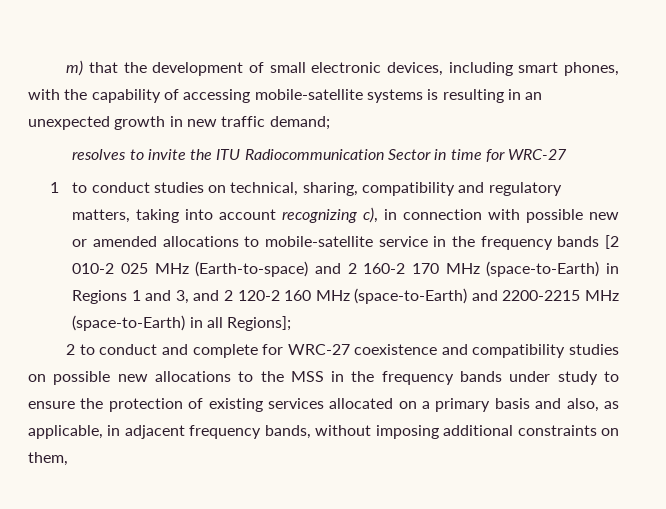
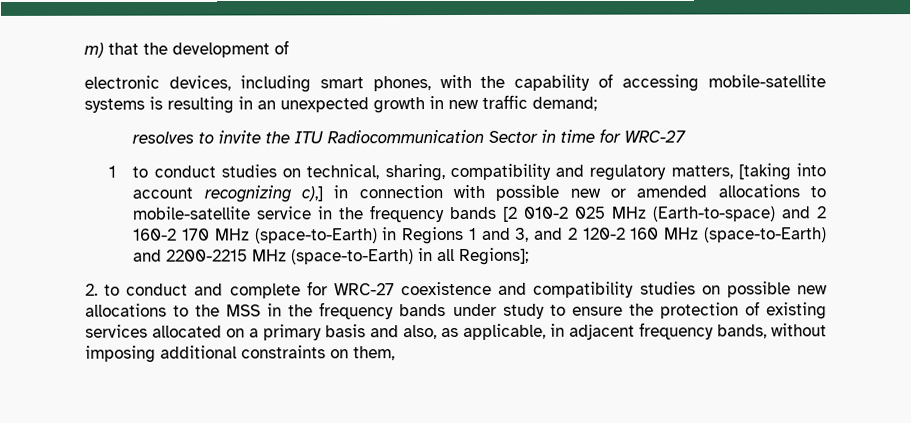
[269,62,306,73] small -> (289, 47) //
[136,209,180,223] taking -> [737,163,791,181] [taking
[363,207,379,223] c), -> [300,186,323,202] c),]
[66,344,76,355] 2 -> [85,283,98,296] 2.

